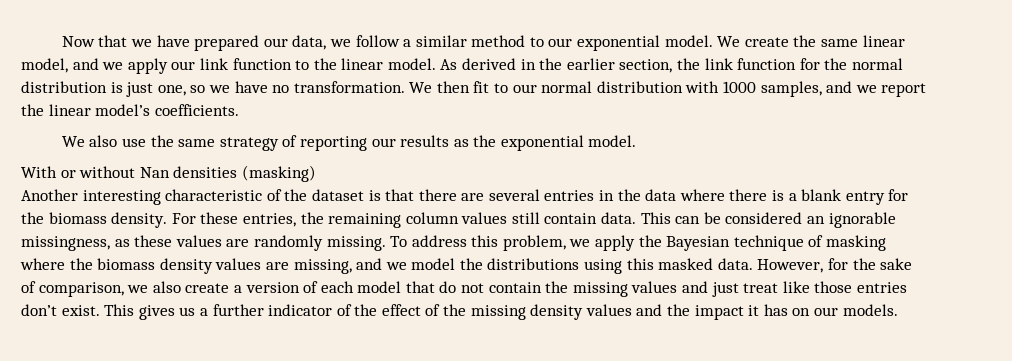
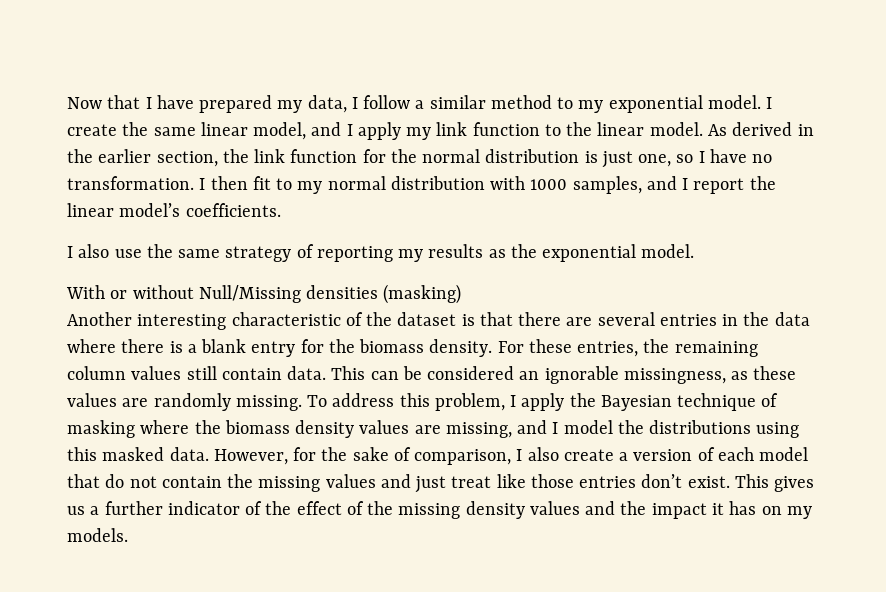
[130,39,152,47] we -> [145,97,152,109] I
[263,35,351,50] our data, we -> [277,95,358,113] my data, I
[548,35,741,51] our exponential model. We -> [578,95,773,113] my exponential model. I
[102,58,196,74] we apply our -> [346,122,432,140] I apply my
[208,85,230,93] we -> [698,151,705,163] I
[409,82,433,93] We -> [199,178,206,190] I
[512,84,537,93] our -> [297,181,323,194] my
[855,85,877,93] we -> [682,178,689,190] I
[61,136,85,147] We -> [67,246,73,258] I
[371,138,396,147] our -> [398,249,424,262] my
[139,167,170,178] Nan -> [198,285,301,303] Null/Missing
[569,239,591,247] we -> [510,395,517,407] I
[385,262,407,270] we -> [552,422,559,434] I
[127,285,149,293] we -> [516,449,523,461] I
[813,307,838,316] our -> [786,506,812,519] my

